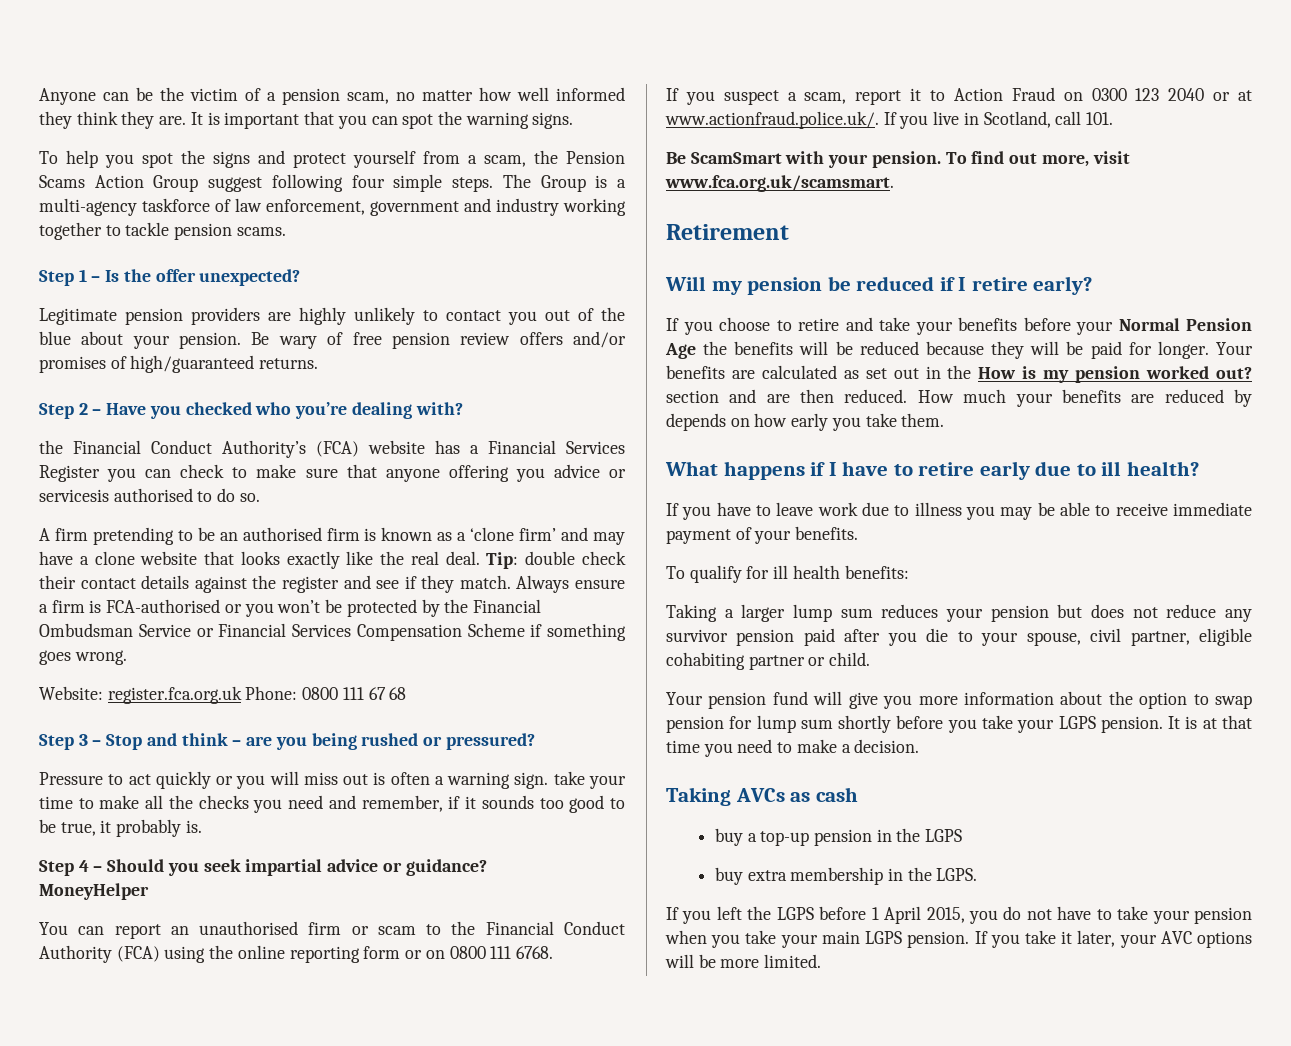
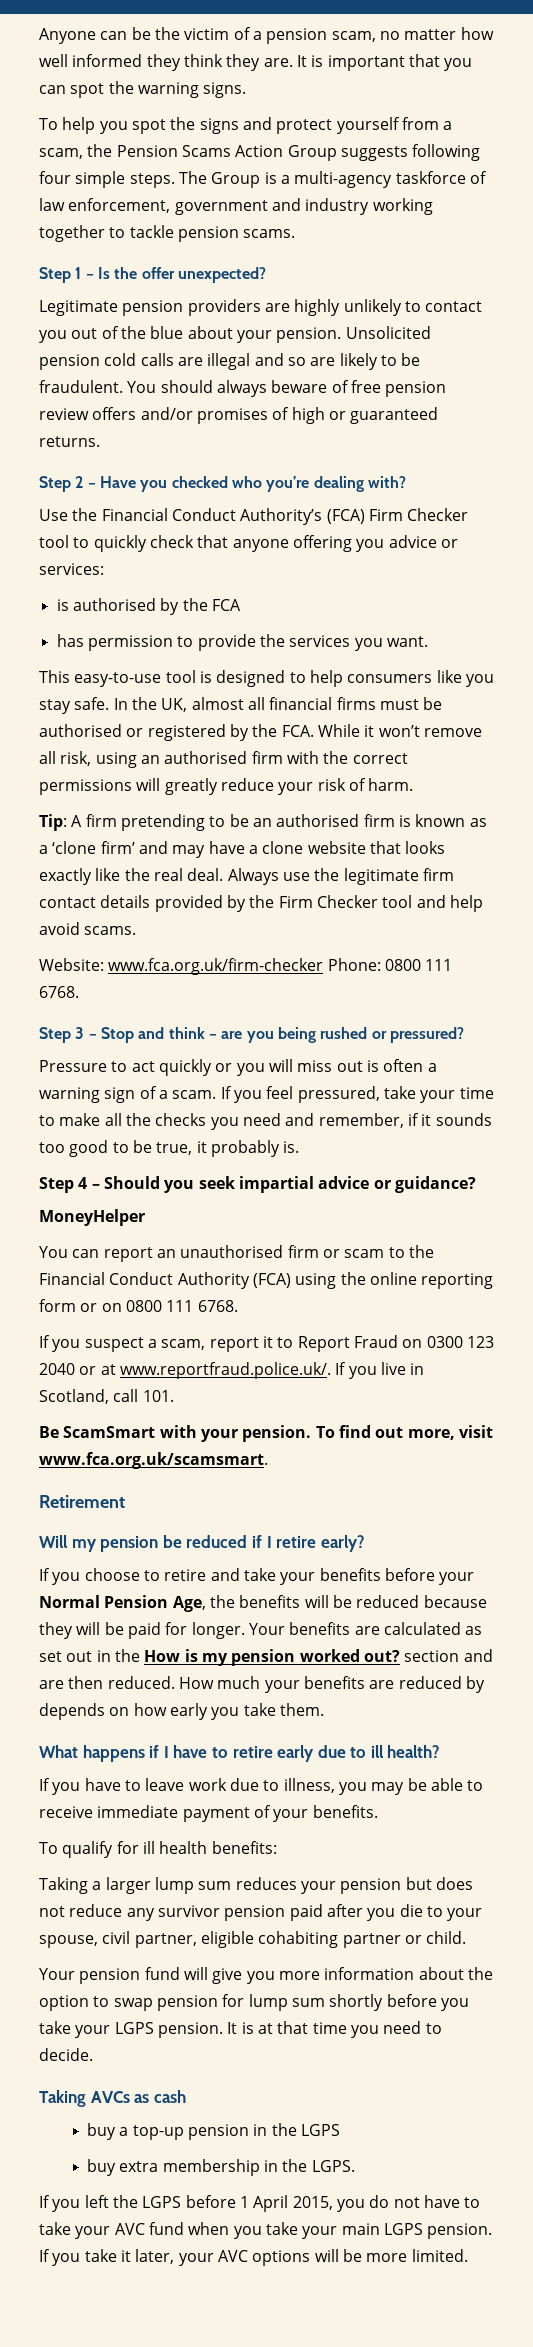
[208,177,263,192] suggest -> [340,146,408,161] suggests
[251,332,317,349] Be wary -> [345,326,431,339] [39,353,421,370] [39,380,328,397] Unsolicited pension cold calls are illegal and so are likely to be fraudulent. You should always beware
[130,355,255,373] high/guaranteed -> [291,407,439,424] high or guaranteed
(463, 408) none -> [39,509,68,521] Use
[368,440,625,454] [39,464,338,482] website has a Financial Services Register you can check to make sure -> [368,508,469,521] [39,535,194,552] Firm Checker tool to quickly check
[39,488,260,502] servicesis authorised to do so. // -> [39,563,104,575] [56,598,241,615] [56,634,428,651] [39,670,494,687] [39,697,443,714] [39,724,482,741] [39,751,408,768] [39,778,414,795] [39,814,67,831] services: // is authorised by the FCA // has permission to provide the services you want. // This easy-to-use tool is designed to help consumers like you stay safe. In the UK, almost all financial firms must be authorised or registered by the FCA. While it won’t remove all risk, using an authorised firm with the correct permissions will greatly reduce your risk of harm. // Tip:
[486,551,626,569] [39,575,625,593] [39,599,541,617] [39,623,626,641] [39,650,127,665] Tip: double check their contact details against the register and see if they match. Always ensure a firm is FCA-authorised or you won’t be protected by the Financial Ombudsman Service or Financial Services Compensation Scheme if something goes wrong. -> [227,868,454,885] [39,895,483,912] [39,922,137,935] Always use the legitimate firm contact details provided by the Firm Checker tool and help avoid scams.
[107,686,242,704] register.fca.org.uk -> [108,958,324,975] www.fca.org.uk/firm-checker
[368,687,407,700] 67 68 -> [39,986,79,998] 6768.
[514,772,549,789] sign. -> [104,1086,380,1103] sign of a scam. If you feel pressured,
[953,88,1003,101] Action -> [297,1336,350,1352] Report
[665,111,879,129] www.actionfraud.police.uk/. -> [119,1362,331,1379] www.reportfraud.police.uk/.
[665,343,696,359] Age -> [172,1596,206,1612] Age,
[914,502,962,516] illness -> [283,1778,335,1793] illness,
[796,739,920,753] make a decision. -> [39,2048,93,2061] decide.
[1194,907,1252,924] pension -> [114,2222,184,2235] AVC fund

